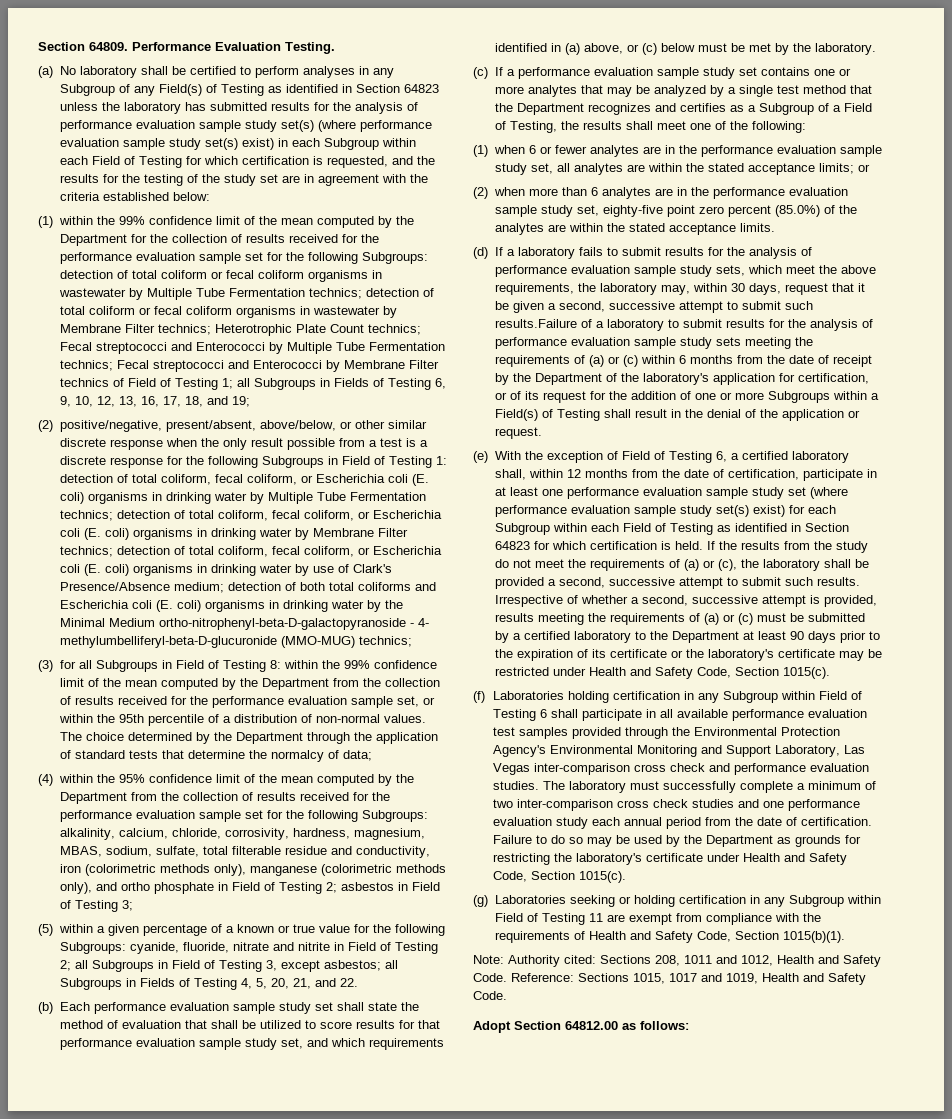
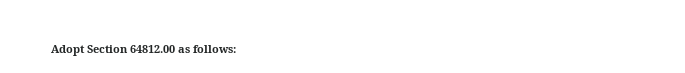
[38,42,335,54] [38,66,394,78] [59,84,439,96] [59,102,418,114] [59,120,432,132] [59,138,416,150] [59,156,435,168] [59,174,428,186] [59,192,210,201] [38,216,414,228] [59,234,379,246] [59,252,428,264] [59,270,382,282] [58,288,434,300] [59,306,397,318] [59,324,421,336] [59,342,445,354] [59,360,439,372] [59,378,446,390] [59,396,250,407] [38,420,427,432] [59,438,428,450] [59,456,447,468] [59,474,429,486] [59,492,426,504] [59,510,442,521] [59,528,408,540] [59,546,442,557] [59,564,392,576] [59,582,436,593] [59,600,403,612] [59,618,429,630] [59,636,412,648] [38,660,437,672] [59,678,440,690] [59,696,435,708] [58,714,426,726] [59,732,438,744] [59,750,372,762] [38,774,414,786] [59,792,390,804] [59,810,428,822] [59,828,425,840] [59,846,430,858] [59,864,446,876] [59,882,440,894] [59,900,133,912] [38,924,445,936] [59,942,438,954] [59,960,398,972] [59,978,358,990] [38,1002,419,1014] [59,1020,440,1029] [59,1038,444,1050] [494,43,876,55] [473,67,851,79] [494,85,872,97] [494,103,872,115] [494,121,806,133] [473,145,882,157] [494,163,870,175] [473,187,848,199] [494,205,857,217] [494,223,775,235] [473,247,812,259] [494,265,876,277] [494,283,865,295] [494,301,813,313] [494,319,873,331] [494,337,813,349] [494,355,872,367] [494,373,869,385] [494,391,879,403] [494,409,860,421] [494,427,542,439] [473,451,849,463] [494,469,877,481] [494,487,848,499] [494,505,836,517] [494,523,849,535] [494,541,868,553] [494,559,869,571] [494,577,860,589] [494,595,877,607] [494,613,865,625] [494,631,880,643] [494,649,882,661] [494,667,830,679] [473,691,862,703] [492,709,867,721] [492,727,840,739] [492,745,865,757] [492,763,869,775] [492,781,876,793] [492,799,860,811] [492,817,872,829] [492,835,861,847] [492,853,847,865] [492,871,626,883] [473,895,881,907] [494,913,821,925] [494,931,845,943] [473,955,881,967] [473,973,866,985] [473,991,507,1000] Section 64809. Performance Evaluation Testing. // (a) No laboratory shall be certified to perform analyses in any Subgroup of any Field(s) of Testing as identified in Section 64823 unless the laboratory has submitted results for the analysis of performance evaluation sample study set(s) (where performance evaluation sample study set(s) exist) in each Subgroup within each Field of Testing for which certification is requested, and the results for the testing of the study set are in agreement with the criteria established below: // (1) within the 99% confidence limit of the mean computed by the Department for the collection of results received for the performance evaluation sample set for the following Subgroups: detection of total coliform or fecal coliform organisms in wastewater by Multiple Tube Fermentation technics; detection of total coliform or fecal coliform organisms in wastewater by Membrane Filter technics; Heterotrophic Plate Count technics; Fecal streptococci and Enterococci by Multiple Tube Fermentation technics; Fecal streptococci and Enterococci by Membrane Filter technics of Field of Testing 1; all Subgroups in Fields of Testing 6, 9, 10, 12, 13, 16, 17, 18, and 19; // (2) positive/negative, present/absent, above/below, or other similar discrete response when the only result possible from a test is a discrete response for the following Subgroups in Field of Testing 1: detection of total coliform, fecal coliform, or Escherichia coli (E. coli) organisms in drinking water by Multiple Tube Fermentation technics; detection of total coliform, fecal coliform, or Escherichia coli (E. coli) organisms in drinking water by Membrane Filter technics; detection of total coliform, fecal coliform, or Escherichia coli (E. coli) organisms in drinking water by use of Clark's Presence/Absence medium; detection of both total coliforms and Escherichia coli (E. coli) organisms in drinking water by the Minimal Medium ortho-nitrophenyl-beta-D-galactopyranoside - 4- methylumbelliferyl-beta-D-glucuronide (MMO-MUG) technics; // (3) for all Subgroups in Field of Testing 8: within the 99% confidence limit of the mean computed by the Department from the collection of results received for the performance evaluation sample set, or within the 95th percentile of a distribution of non-normal values. The choice determined by the Department through the application of standard tests that determine the normalcy of data; // (4) within the 95% confidence limit of the mean computed by the Department from the collection of results received for the performance evaluation sample set for the following Subgroups: alkalinity, calcium, chloride, corrosivity, hardness, magnesium, MBAS, sodium, sulfate, total filterable residue and conductivity, iron (colorimetric methods only), manganese (colorimetric methods only), and ortho phosphate in Field of Testing 2; asbestos in Field of Testing 3; // (5) within a given percentage of a known or true value for the following Subgroups: cyanide, fluoride, nitrate and nitrite in Field of Testing 2; all Subgroups in Field of Testing 3, except asbestos; all Subgroups in Fields of Testing 4, 5, 20, 21, and 22. // (b) Each performance evaluation sample study set shall state the method of evaluation that shall be utilized to score results for that performance evaluation sample study set, and which requirements identified in (a) above, or (c) below must be met by the laboratory. // (c) If a performance evaluation sample study set contains one or more analytes that may be analyzed by a single test method that the Department recognizes and certifies as a Subgroup of a Field of Testing, the results shall meet one of the following: // (1) when 6 or fewer analytes are in the performance evaluation sample study set, all analytes are within the stated acceptance limits; or // (2) when more than 6 analytes are in the performance evaluation sample study set, eighty-five point zero percent (85.0%) of the analytes are within the stated acceptance limits. // (d) If a laboratory fails to submit results for the analysis of performance evaluation sample study sets, which meet the above requirements, the laboratory may, within 30 days, request that it be given a second, successive attempt to submit such results.Failure of a laboratory to submit results for the analysis of performance evaluation sample study sets meeting the requirements of (a) or (c) within 6 months from the date of receipt by the Department of the laboratory's application for certification, or of its request for the addition of one or more Subgroups within a Field(s) of Testing shall result in the denial of the application or request. // (e) With the exception of Field of Testing 6, a certified laboratory shall, within 12 months from the date of certification, participate in at least one performance evaluation sample study set (where performance evaluation sample study set(s) exist) for each Subgroup within each Field of Testing as identified in Section 64823 for which certification is held. If the results from the study do not meet the requirements of (a) or (c), the laboratory shall be provided a second, successive attempt to submit such results. Irrespective of whether a second, successive attempt is provided, results meeting the requirements of (a) or (c) must be submitted by a certified laboratory to the Department at least 90 days prior to the expiration of its certificate or the laboratory's certificate may be restricted under Health and Safety Code, Section 1015(c). // (f) Laboratories holding certification in any Subgroup within Field of Testing 6 shall participate in all available performance evaluation test samples provided through the Environmental Protection Agency's Environmental Monitoring and Support Laboratory, Las Vegas inter-comparison cross check and performance evaluation studies. The laboratory must successfully complete a minimum of two inter-comparison cross check studies and one performance evaluation study each annual period from the date of certification. Failure to do so may be used by the Department as grounds for restricting the laboratory's certificate under Health and Safety Code, Section 1015(c). // (g) Laboratories seeking or holding certification in any Subgroup within Field of Testing 11 are exempt from compliance with the requirements of Health and Safety Code, Section 1015(b)(1). // Note: Authority cited: Sections 208, 1011 and 1012, Health and Safety Code. Reference: Sections 1015, 1017 and 1019, Health and Safety Code. // -> (51, 50) none

